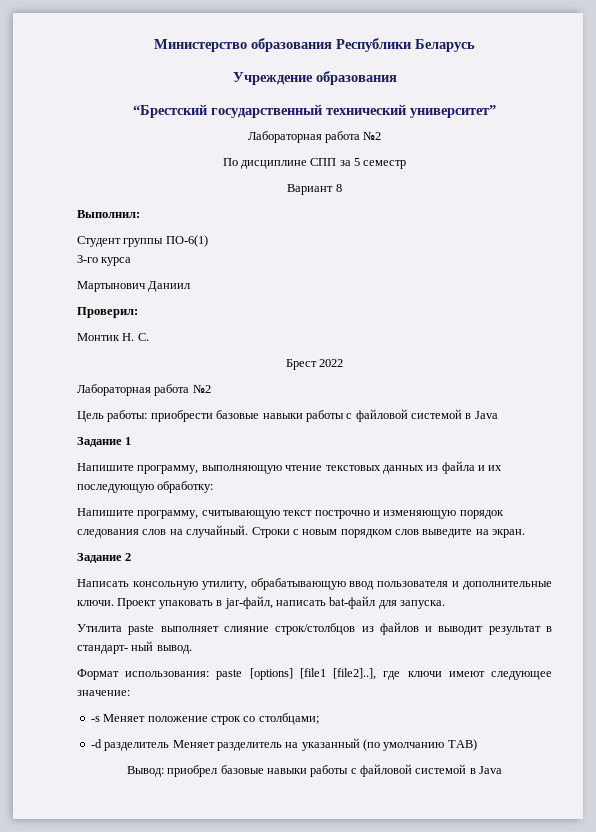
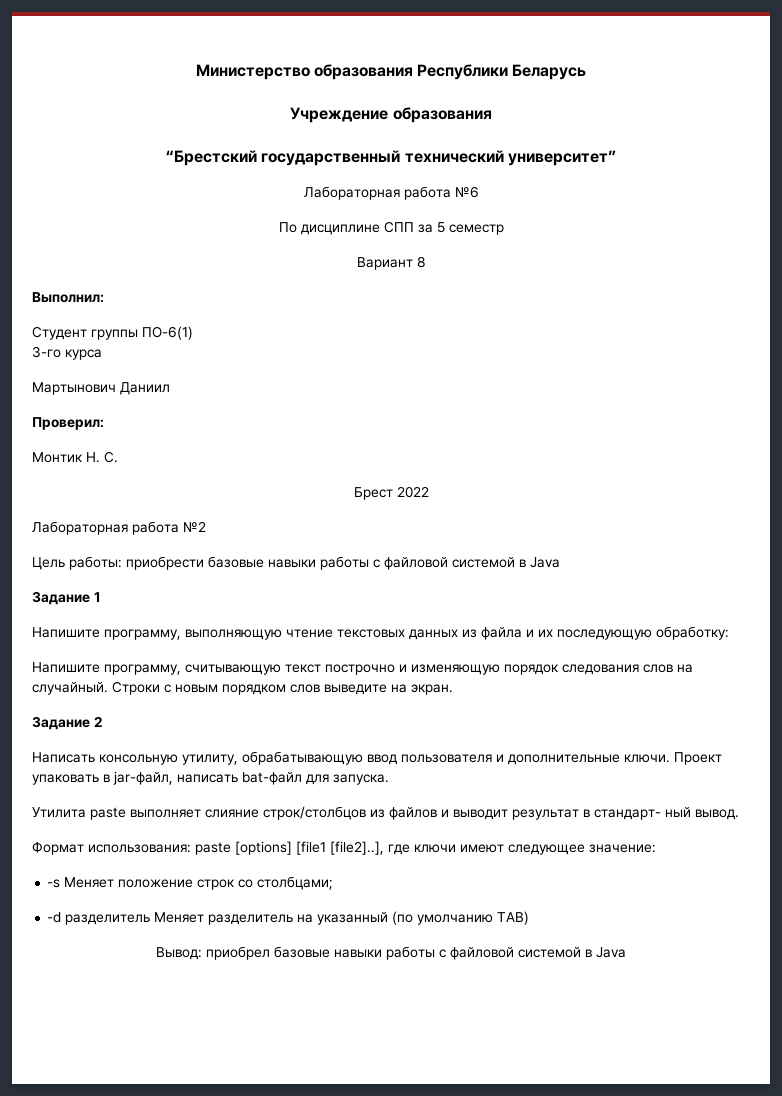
[363,131,382,140] №2 -> [454,186,479,198] №6

